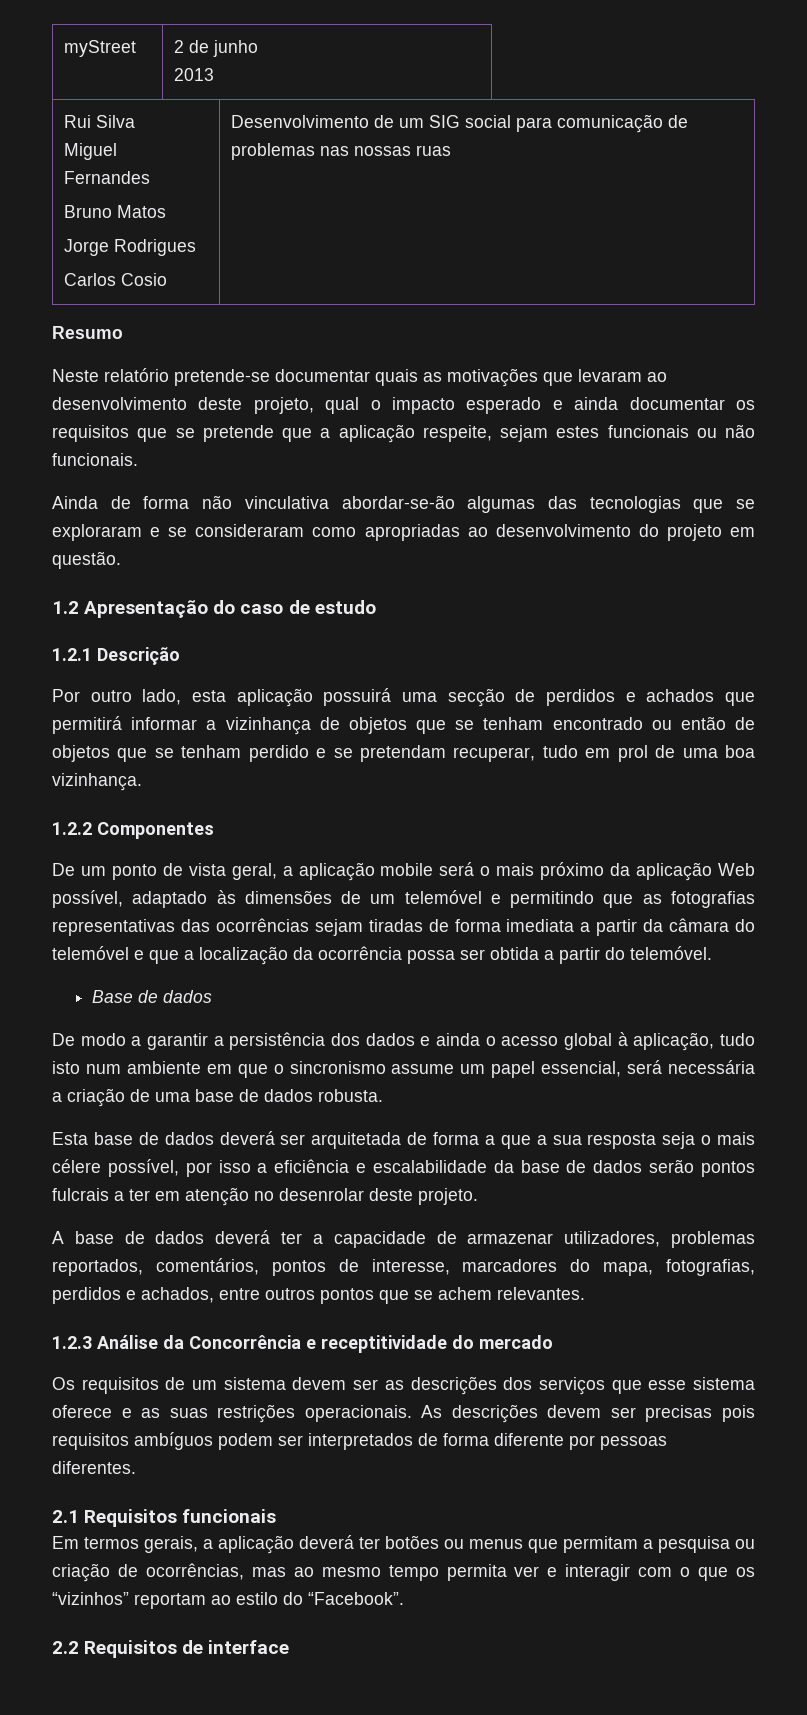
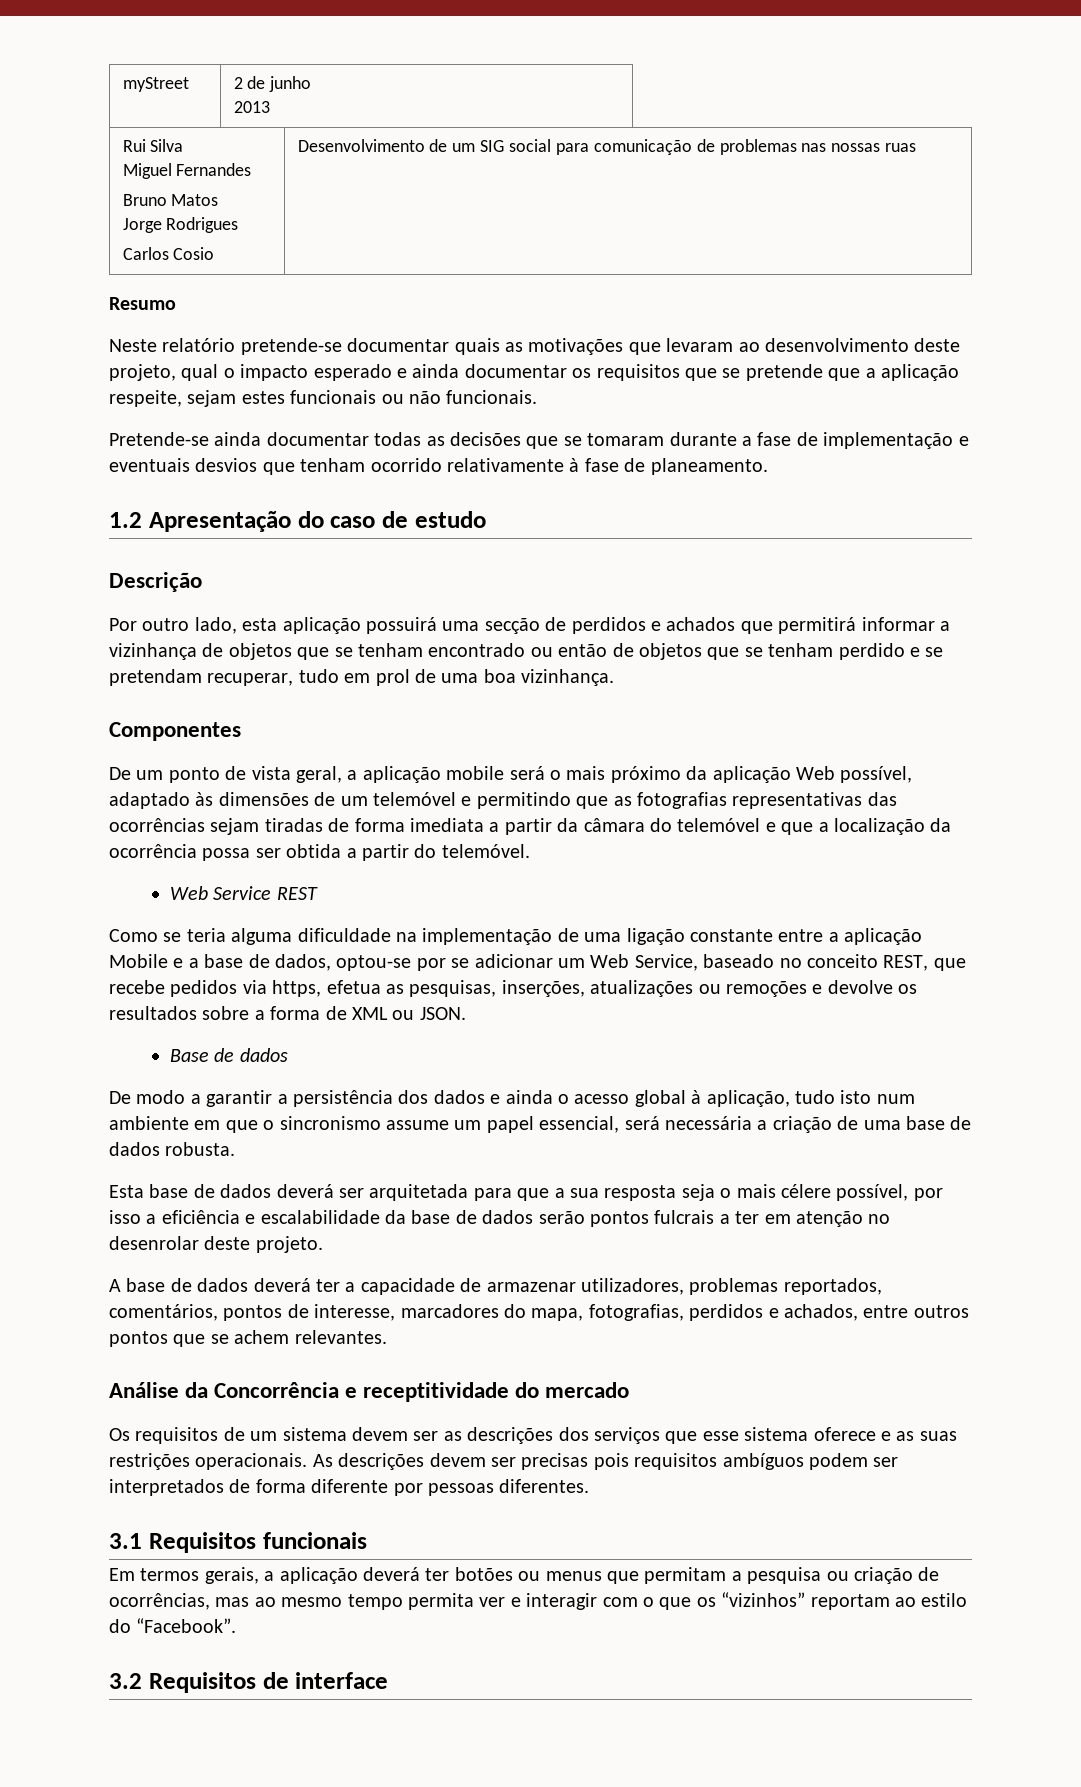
[52,495,755,513] [52,524,756,541] [52,551,121,569] Ainda de forma não vinculativa abordar-se-ão algumas das tecnologias que se exploraram e se consideraram como apropriadas ao desenvolvimento do projeto em questão. -> [109,432,969,449] [109,458,768,475] Pretende-se ainda documentar todas as decisões que se tomaram durante a fase de implementação e eventuais desvios que tenham ocorrido relativamente à fase de planeamento.
[52,648,92,661] 1.2.1 -> (486, 519) none
[52,822,92,835] 1.2.2 -> (615, 677) none
(712, 953) none -> [169,886,318,900] [109,928,923,945] [109,954,966,971] [109,980,918,997] [109,1006,466,1020] // Web Service REST // Como se teria alguma dificuldade na implementação de uma ligação constante entre a aplicação Mobile e a base de dados, optou-se por se adicionar um Web Service, baseado no conceito REST, que recebe pedidos via https, efetua as pesquisas, inserções, atualizações ou remoções e devolve os resultados sobre a forma de XML ou JSON.
[407,1132,495,1145] de forma a -> [473,1188,512,1201] para
[52,1336,92,1349] 1.2.3 -> (387, 1337) none
[52,1510,79,1523] 2.1 -> [109,1533,142,1549] 3.1
[52,1641,79,1654] 2.2 -> [109,1673,142,1689] 3.2

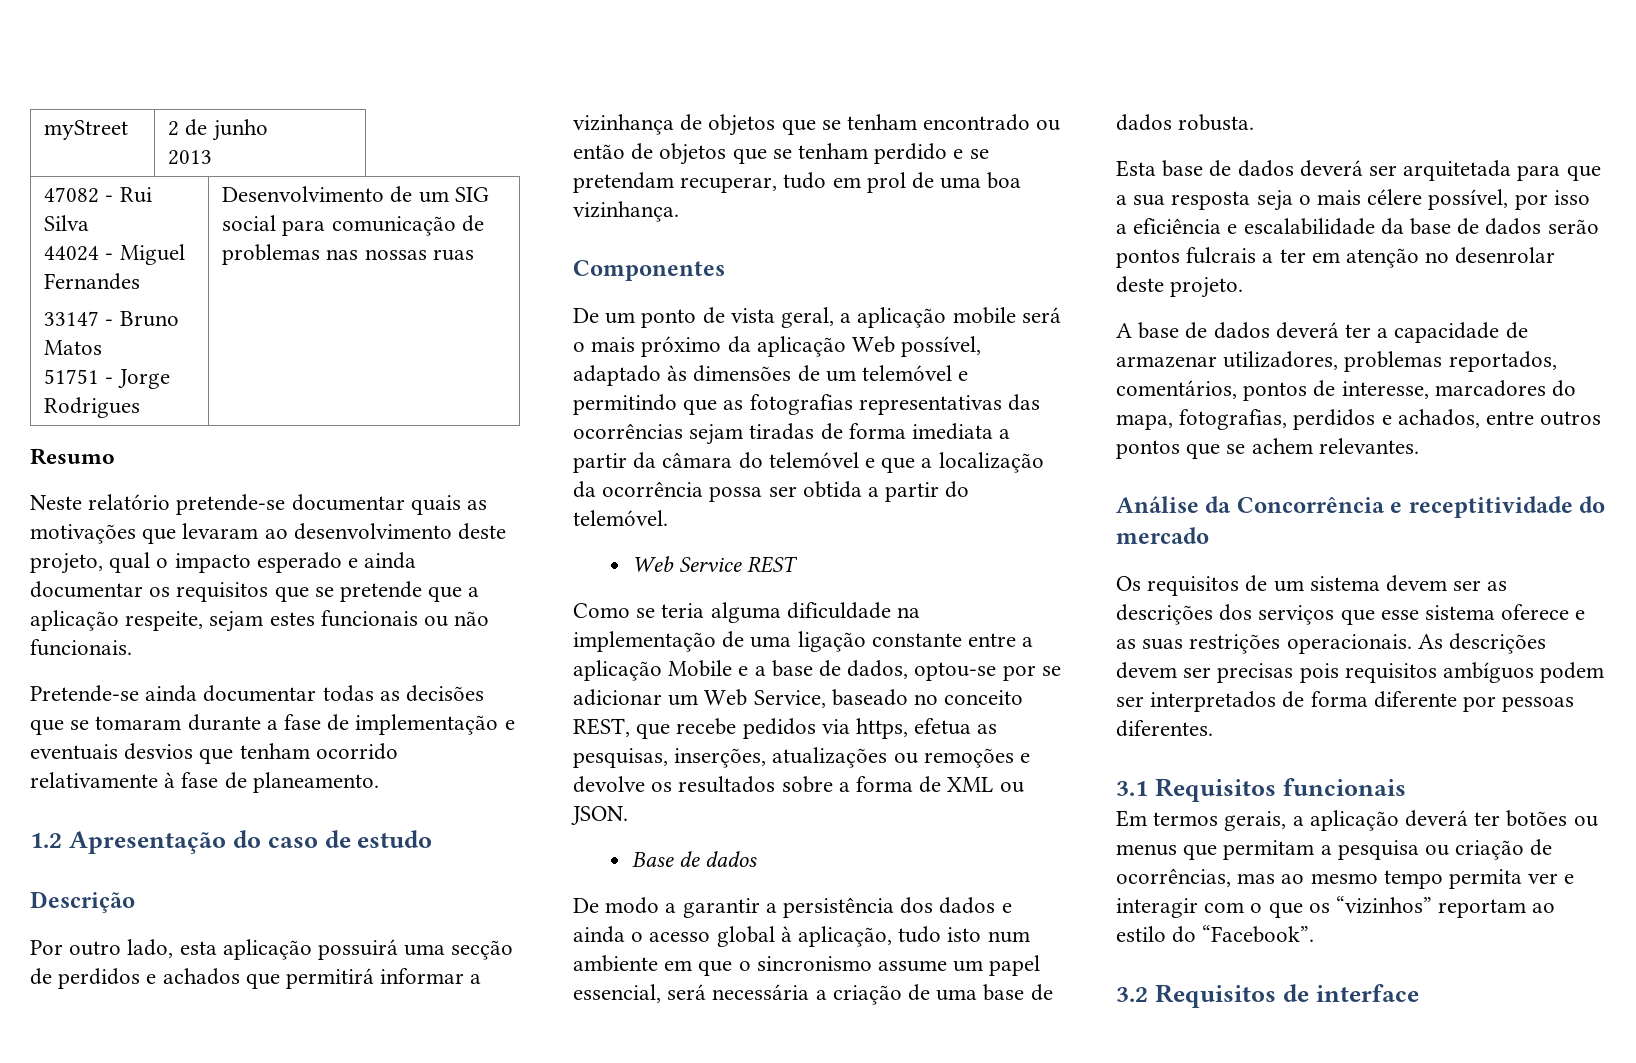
(270, 107) none -> [44,187,114,203] 47082 -
(184, 145) none -> [44,246,114,261] 44024 -
(252, 169) none -> [44,311,114,326] 33147 -
(219, 200) none -> [44,369,114,384] 51751 -
[122,247,215,260] // Carlos Cosio -> (141, 407) none

